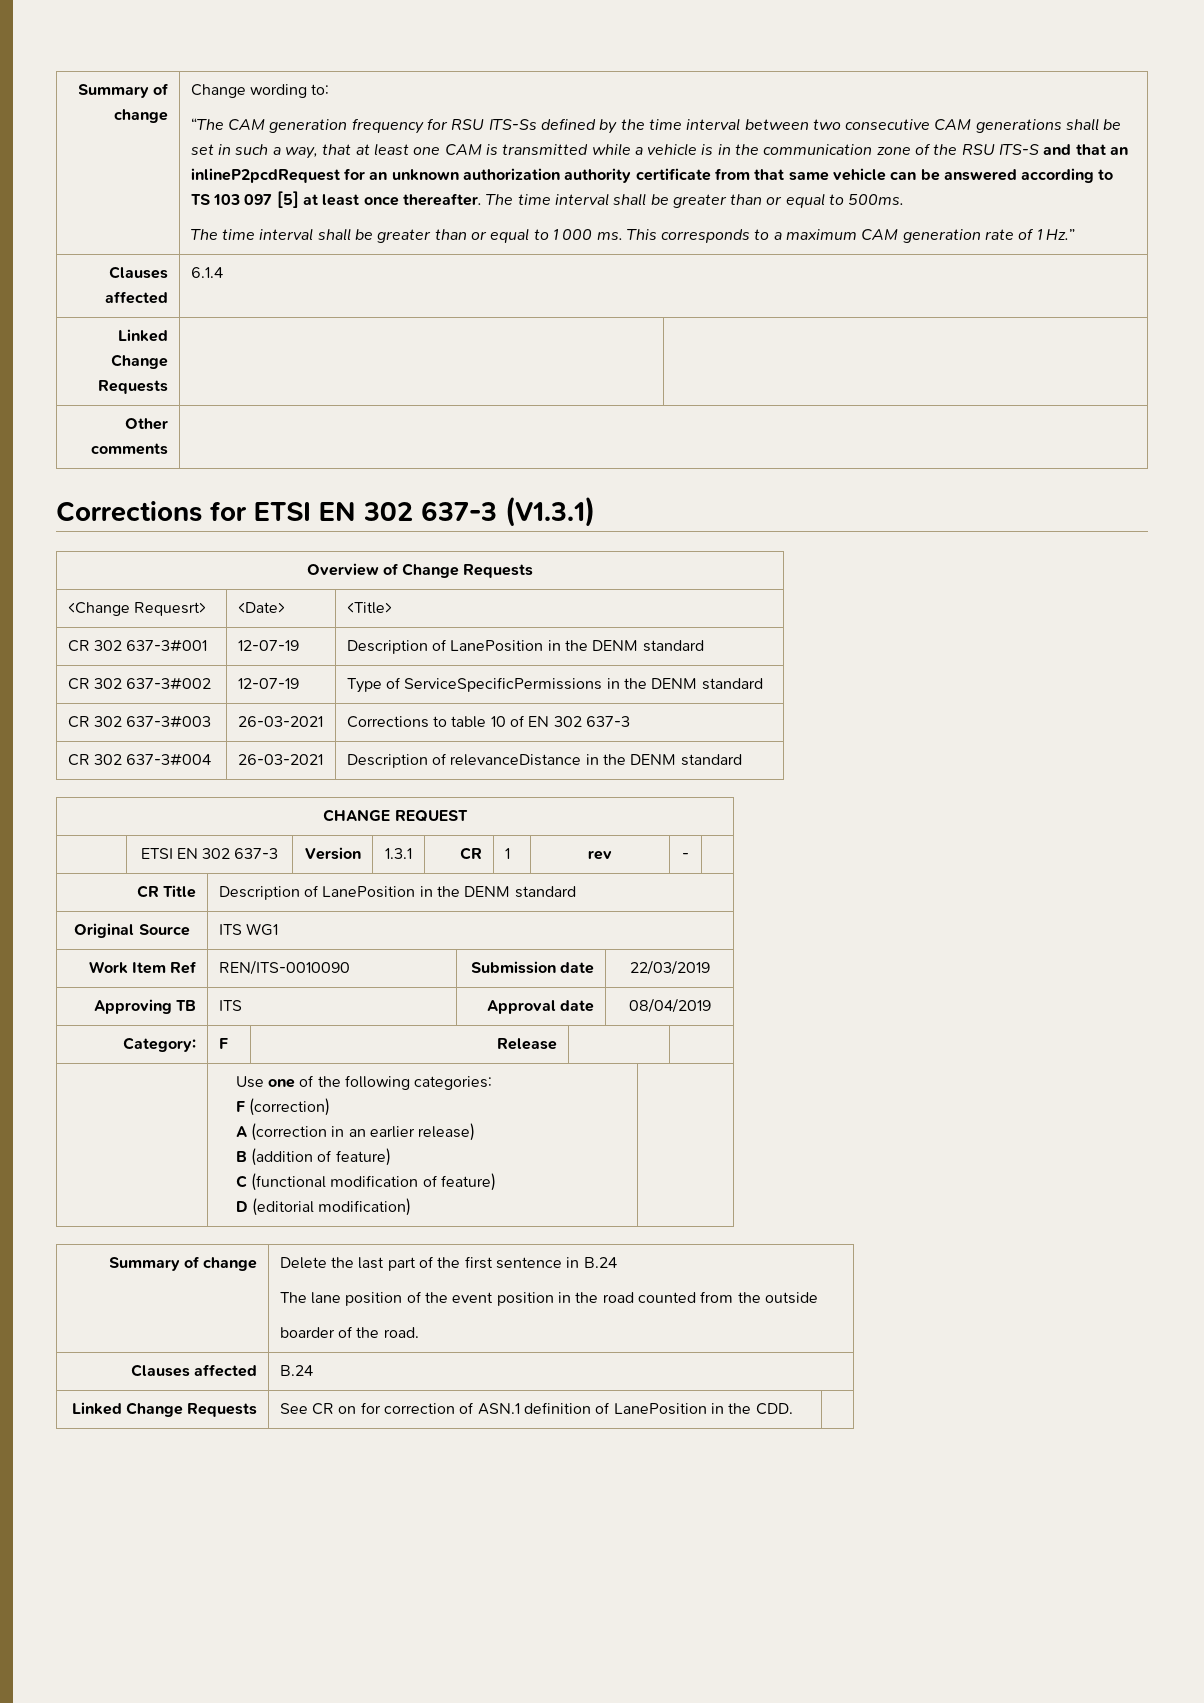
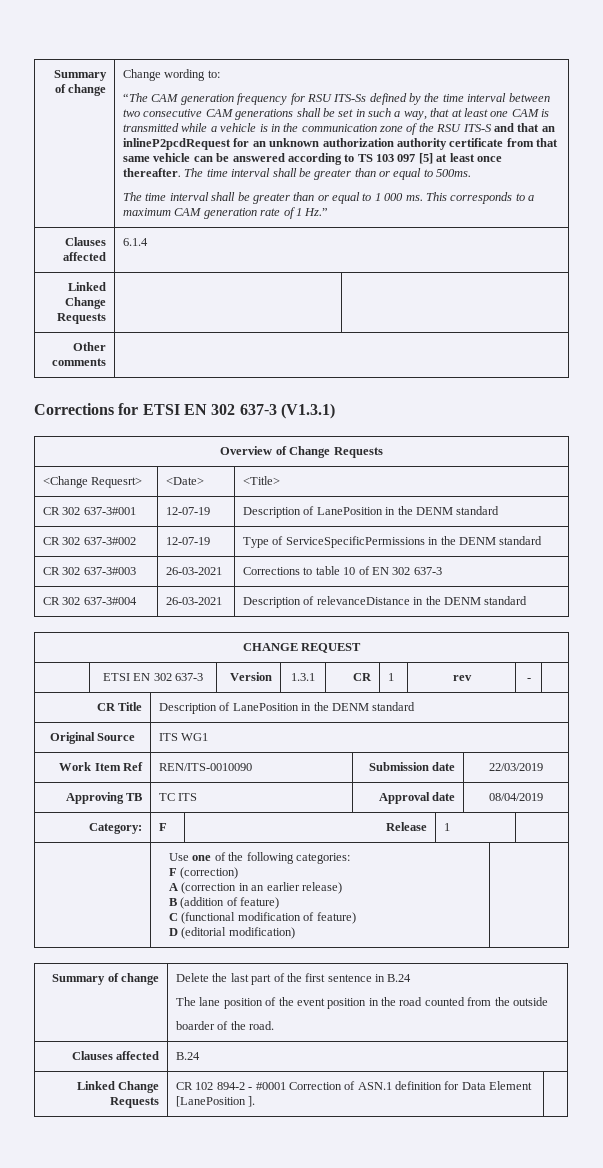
(197, 1005) none -> [158,793,175,801] TC
(558, 1044) none -> [443,823,450,831] 1
[279,1402,793,1415] See CR on for correction of ASN.1 definition of LanePosition in the CDD. -> [175,1081,533,1090] [175,1096,256,1107] CR 102 894-2 - #0001 Correction of ASN.1 definition for Data Element [LanePosition ].

